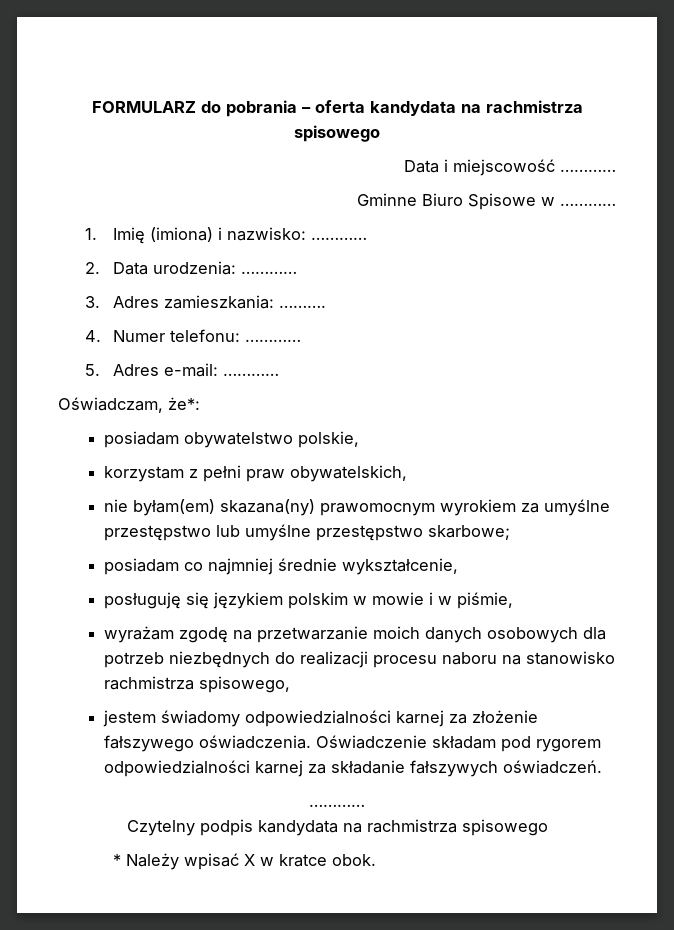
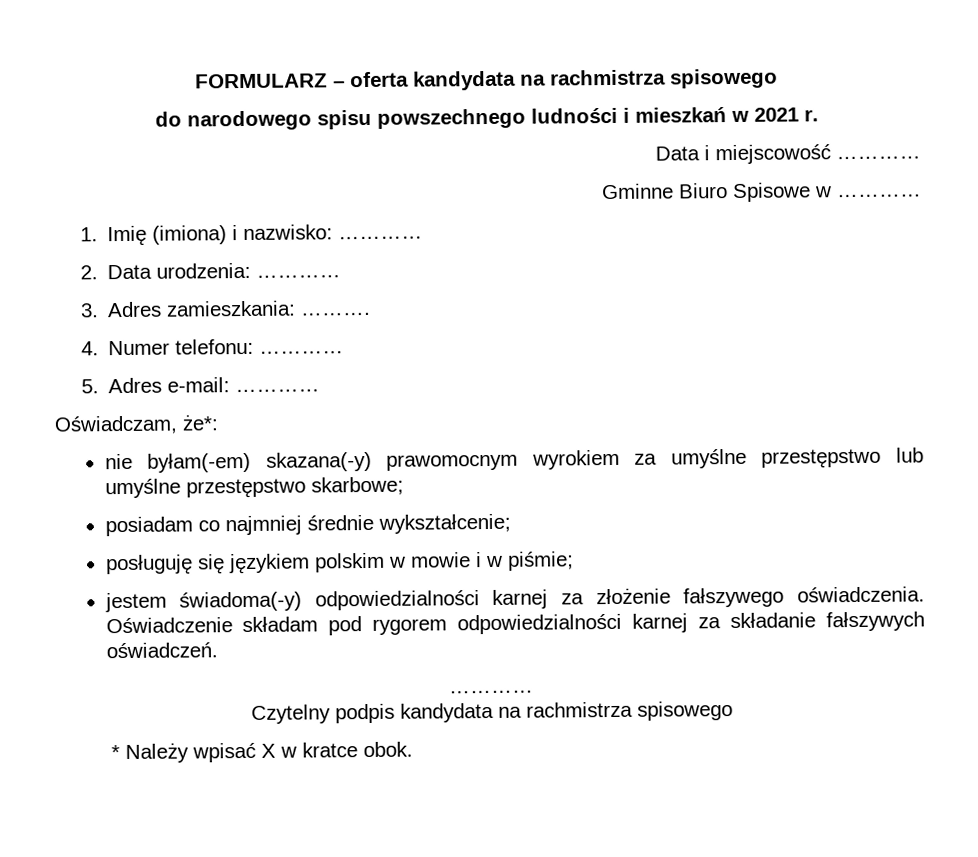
[200,100,297,117] do pobrania -> (328, 81) none
(380, 133) none -> [154,107,819,131] // do narodowego spisu powszechnego ludności i mieszkań w 2021 r.
[103,431,359,448] [103,465,407,482] // posiadam obywatelstwo polskie, // korzystam z pełni praw obywatelskich, -> (219, 422) none
[132,499,315,516] byłam(em) skazana(ny) -> [147,451,372,473] byłam(-em) skazana(-y)
[341,558,458,575] wykształcenie, -> [377,513,511,534] wykształcenie;
[456,592,513,609] [103,626,606,643] [103,651,615,668] [103,676,290,693] piśmie, // wyrażam zgodę na przetwarzanie moich danych osobowych dla potrzeb niezbędnych do realizacji procesu naboru na stanowisko rachmistrza spisowego, -> [507,551,574,571] piśmie;
[160,710,240,727] świadomy -> [179,591,303,612] świadoma(-y)

